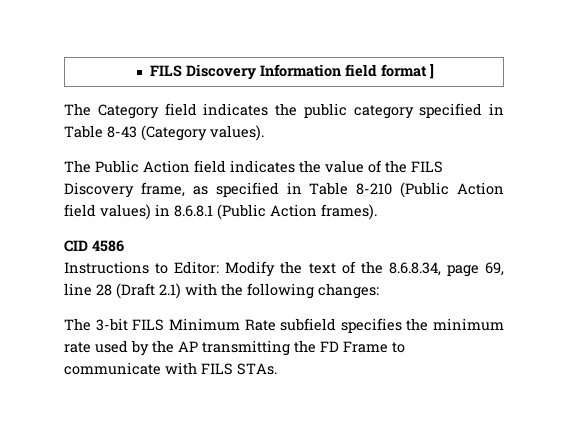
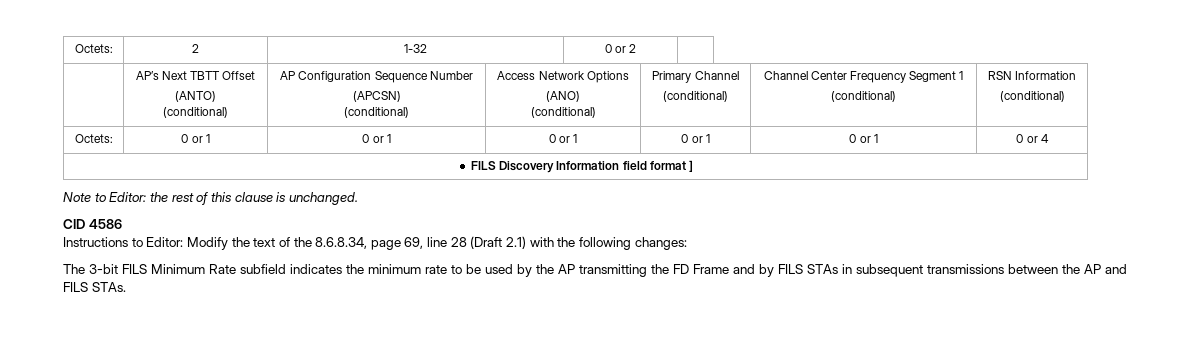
(149, 71) none -> [74,44,113,53] [192,44,199,53] [404,44,428,53] [604,44,637,53] [135,71,256,80] [175,91,216,102] [163,107,228,118] [280,71,473,83] [352,91,401,102] [344,107,410,118] [497,71,629,83] [546,91,580,102] [530,107,596,118] [652,71,739,83] [663,91,728,102] [763,71,964,83] [831,91,896,102] [987,71,1077,80] [999,91,1065,102] [75,134,114,143] [181,134,210,143] [362,134,391,143] [548,134,578,143] [681,134,710,143] [849,134,878,143] [1016,134,1049,143] Octets: | 2 | 1-32 | 0 or 2 | // | AP’s Next TBTT Offset // (ANTO) // (conditional) | AP Configuration Sequence Number // (APCSN) // (conditional) | Access Network Options // (ANO) // (conditional) | Primary Channel // (conditional) | Channel Center Frequency Segment 1 // (conditional) | RSN Information // (conditional) // Octets: | 0 or 1 | 0 or 1 | 0 or 1 | 0 or 1 | 0 or 1 | 0 or 4 //
[64,103,504,119] [64,125,264,141] [64,160,443,173] [64,182,504,198] [64,204,377,220] The Category field indicates the public category specified in Table 8-43 (Category values). // The Public Action field indicates the value of the FILS Discovery frame, as specified in Table 8-210 (Public Action field values) in 8.6.8.1 (Public Action frames). -> [63,192,358,205] Note to Editor: the rest of this clause is unchanged.
[340,318,402,333] specifies -> [290,264,342,274] indicates
(91, 347) none -> [451,264,481,274] to be
[392,342,405,353] [64,362,197,375] to communicate with -> [733,264,1127,277] and by FILS STAs in subsequent transmissions between the AP and

